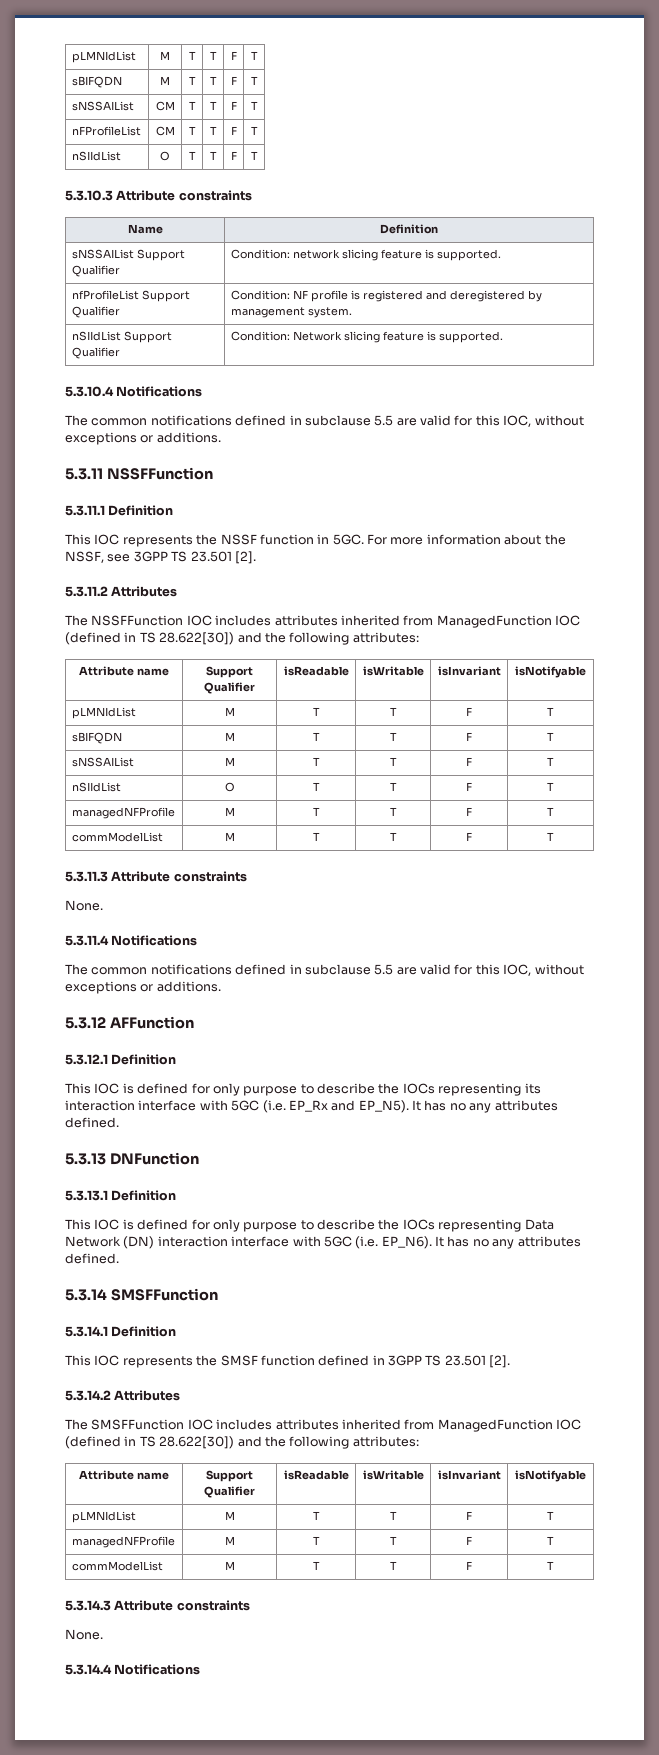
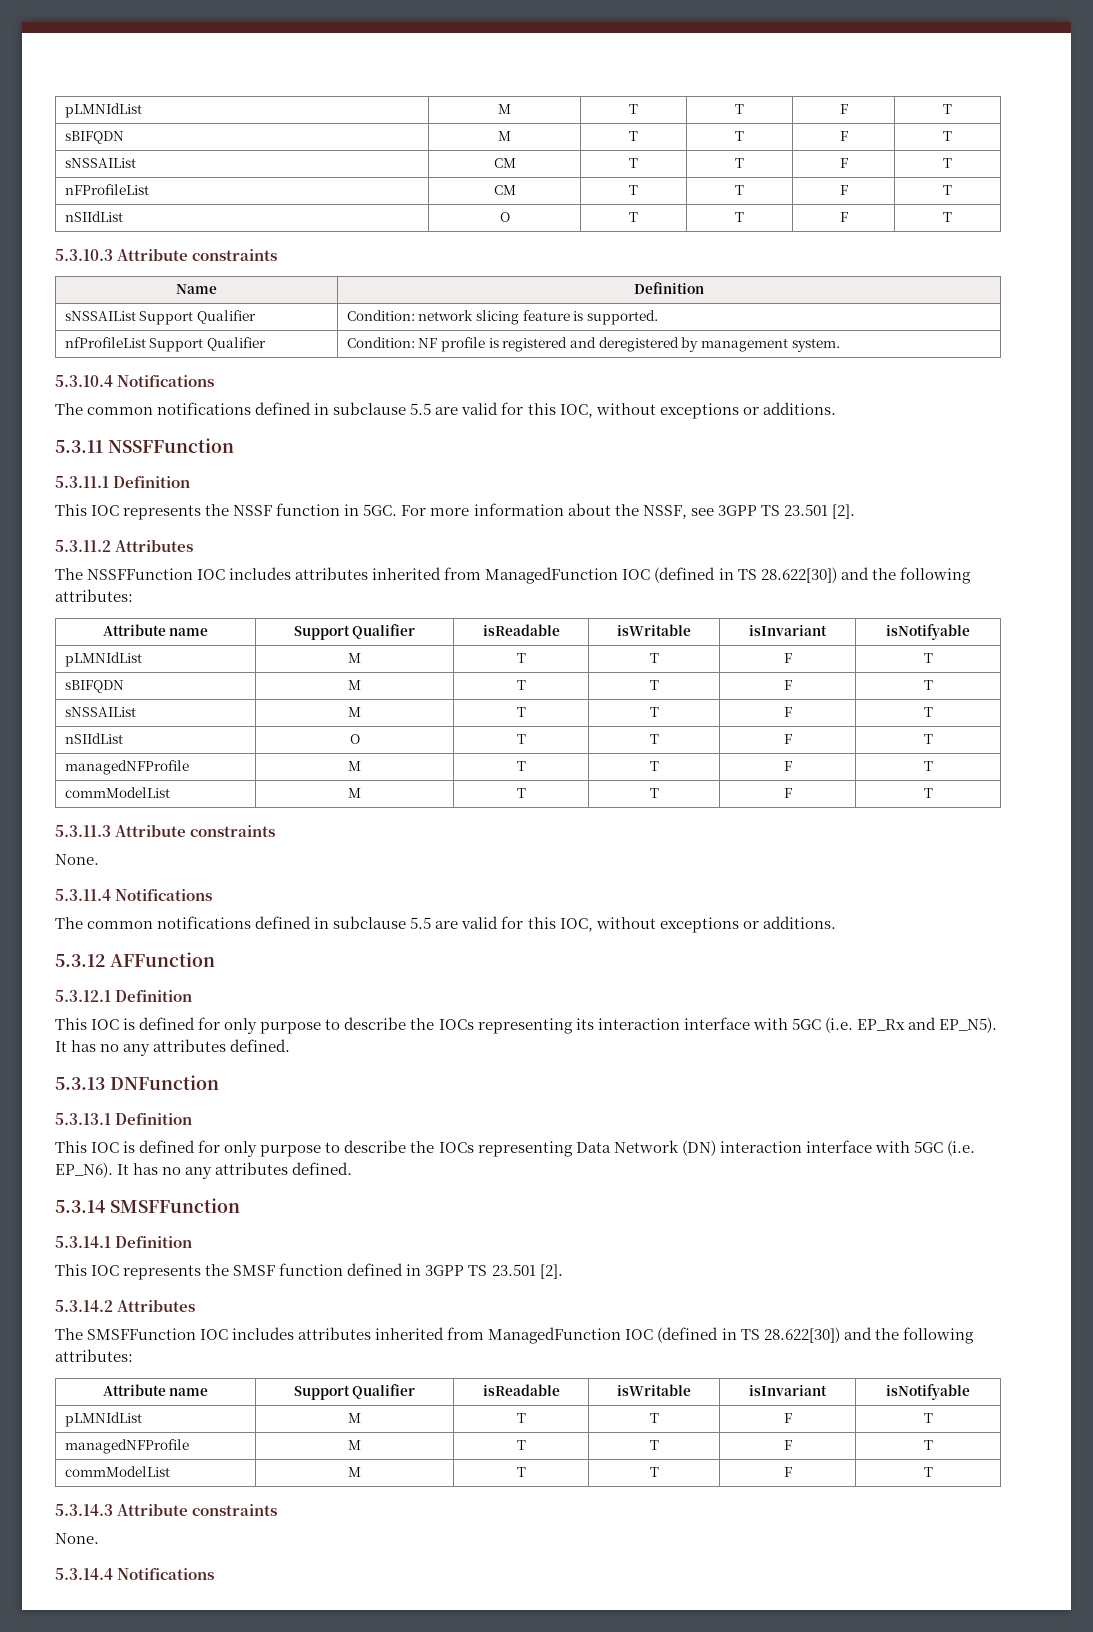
[71,331,172,343] [71,347,120,359] [230,331,503,343] // nSIIdList Support Qualifier | Condition: Network slicing feature is supported. -> (840, 345) none

